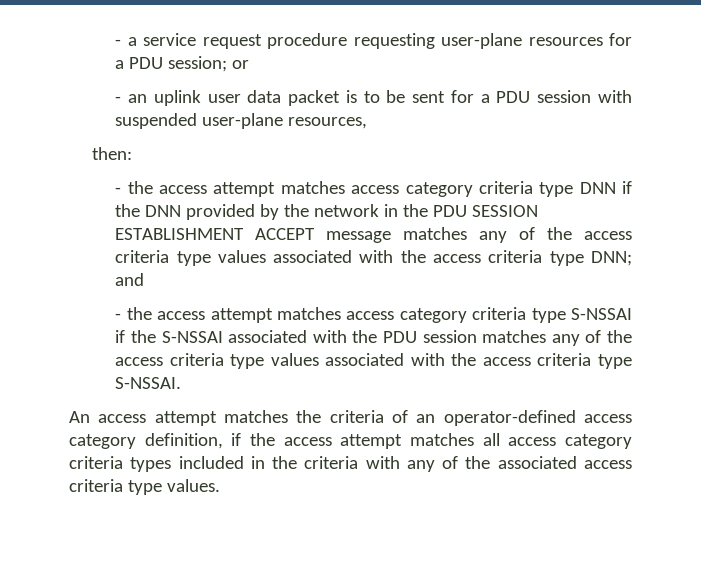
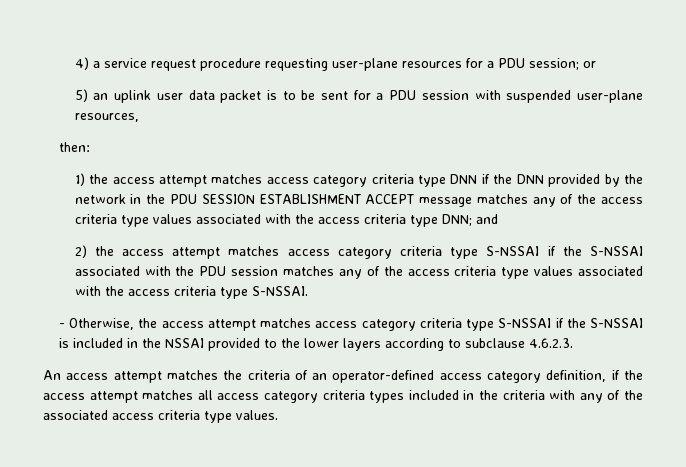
[115,39,122,46] - -> [74,57,89,70] 4)
[115,96,122,103] - -> [74,89,88,102] 5)
[115,187,122,194] - -> [74,173,85,186] 1)
[115,313,122,320] - -> [74,245,87,258] 2)
(182, 383) none -> [58,318,643,331] [58,338,573,351] // - Otherwise, the access attempt matches access category criteria type S-NSSAI if the S-NSSAI is included in the NSSAI provided to the lower layers according to subclause 4.6.2.3.

